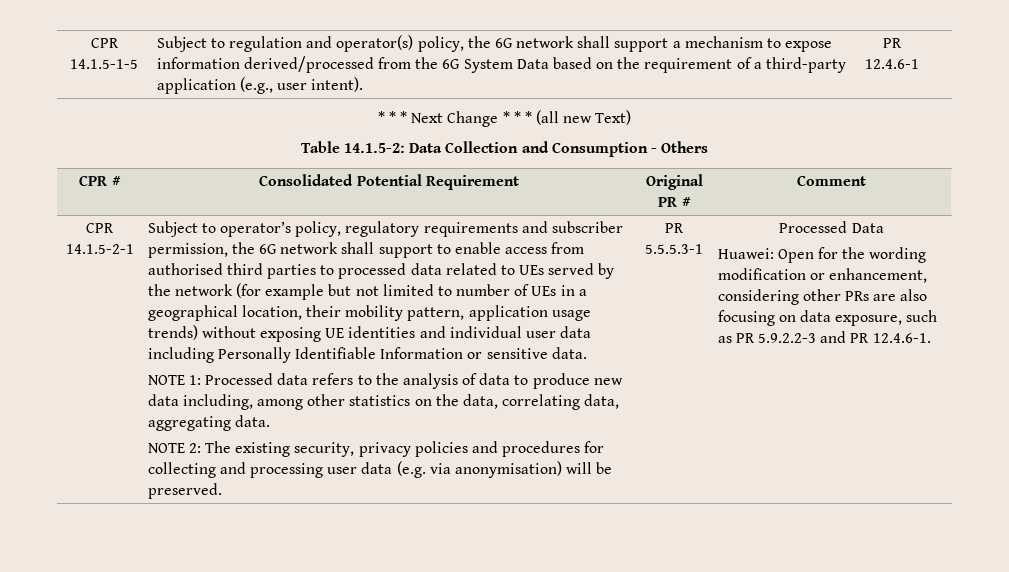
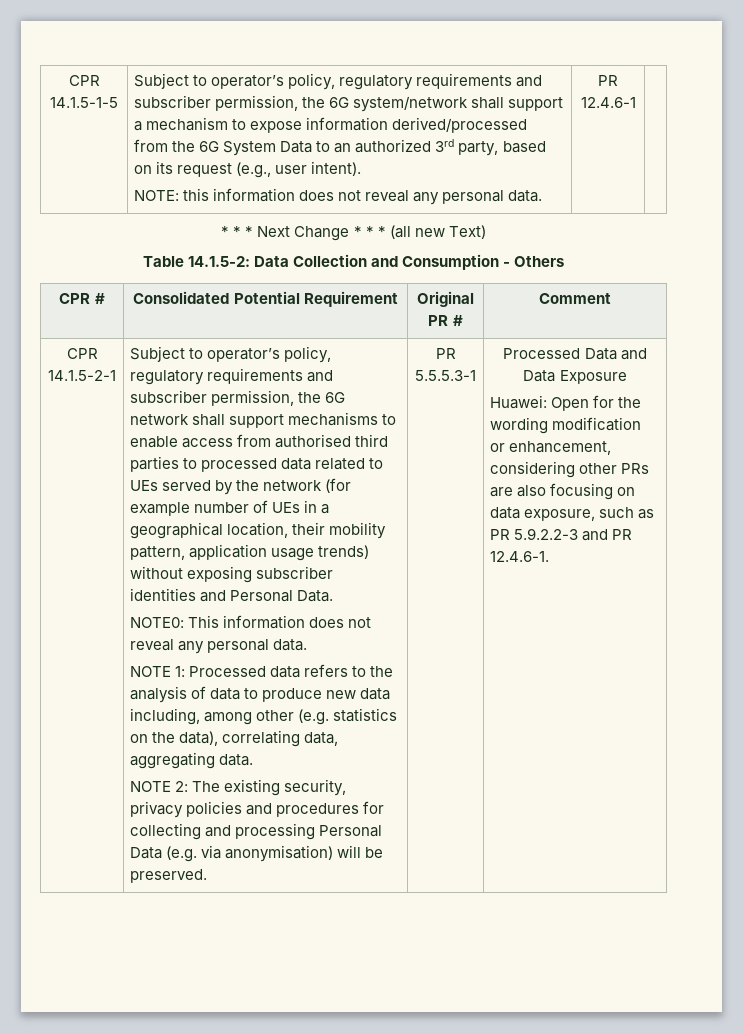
[228,35,575,52] regulation and operator(s) policy, the 6G network -> [211,73,543,90] [134,95,469,112] operator’s policy, regulatory requirements and subscriber permission, the 6G system/network
[552,57,847,73] [156,77,364,94] based on the requirement of a third-party application (e.g., user intent). -> [316,139,546,156] [134,161,362,178] [134,188,543,205] to an authorized 3rd party, based on its request (e.g., user intent). // NOTE: this information does not reveal any personal data.
(433, 251) none -> [288,412,379,426] mechanisms
[328,284,452,296] but not limited to -> (191, 509) none
[325,328,345,338] UE -> [256,566,334,579] subscriber
[449,326,592,338] [147,347,548,363] individual user data including Personally Identifiable Information or sensitive -> [230,590,334,602] [130,615,372,629] [130,639,270,654] Personal Data. // NOTE0: This information does not reveal any personal
(346, 400) none -> [298,709,330,725] (e.g.
[462,394,498,409] data, -> [179,731,219,746] data),
[327,462,393,474] user data -> [319,825,383,837] [130,847,163,859] Personal Data
(884, 228) none -> [620,348,647,360] [523,370,627,384] and Data Exposure

